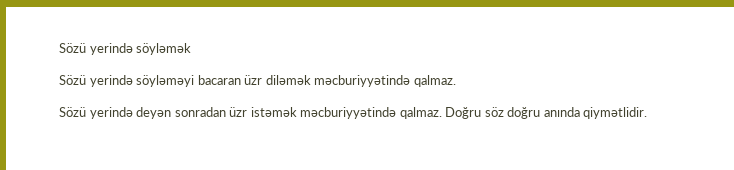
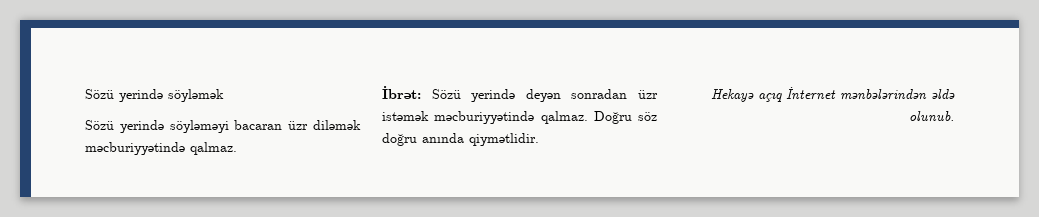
(456, 81) none -> [382,86,421,99] İbrət:
(648, 113) none -> [711,87,955,102] [909,111,954,122] // Hekayə açıq İnternet mənbələrindən əldə olunub.

